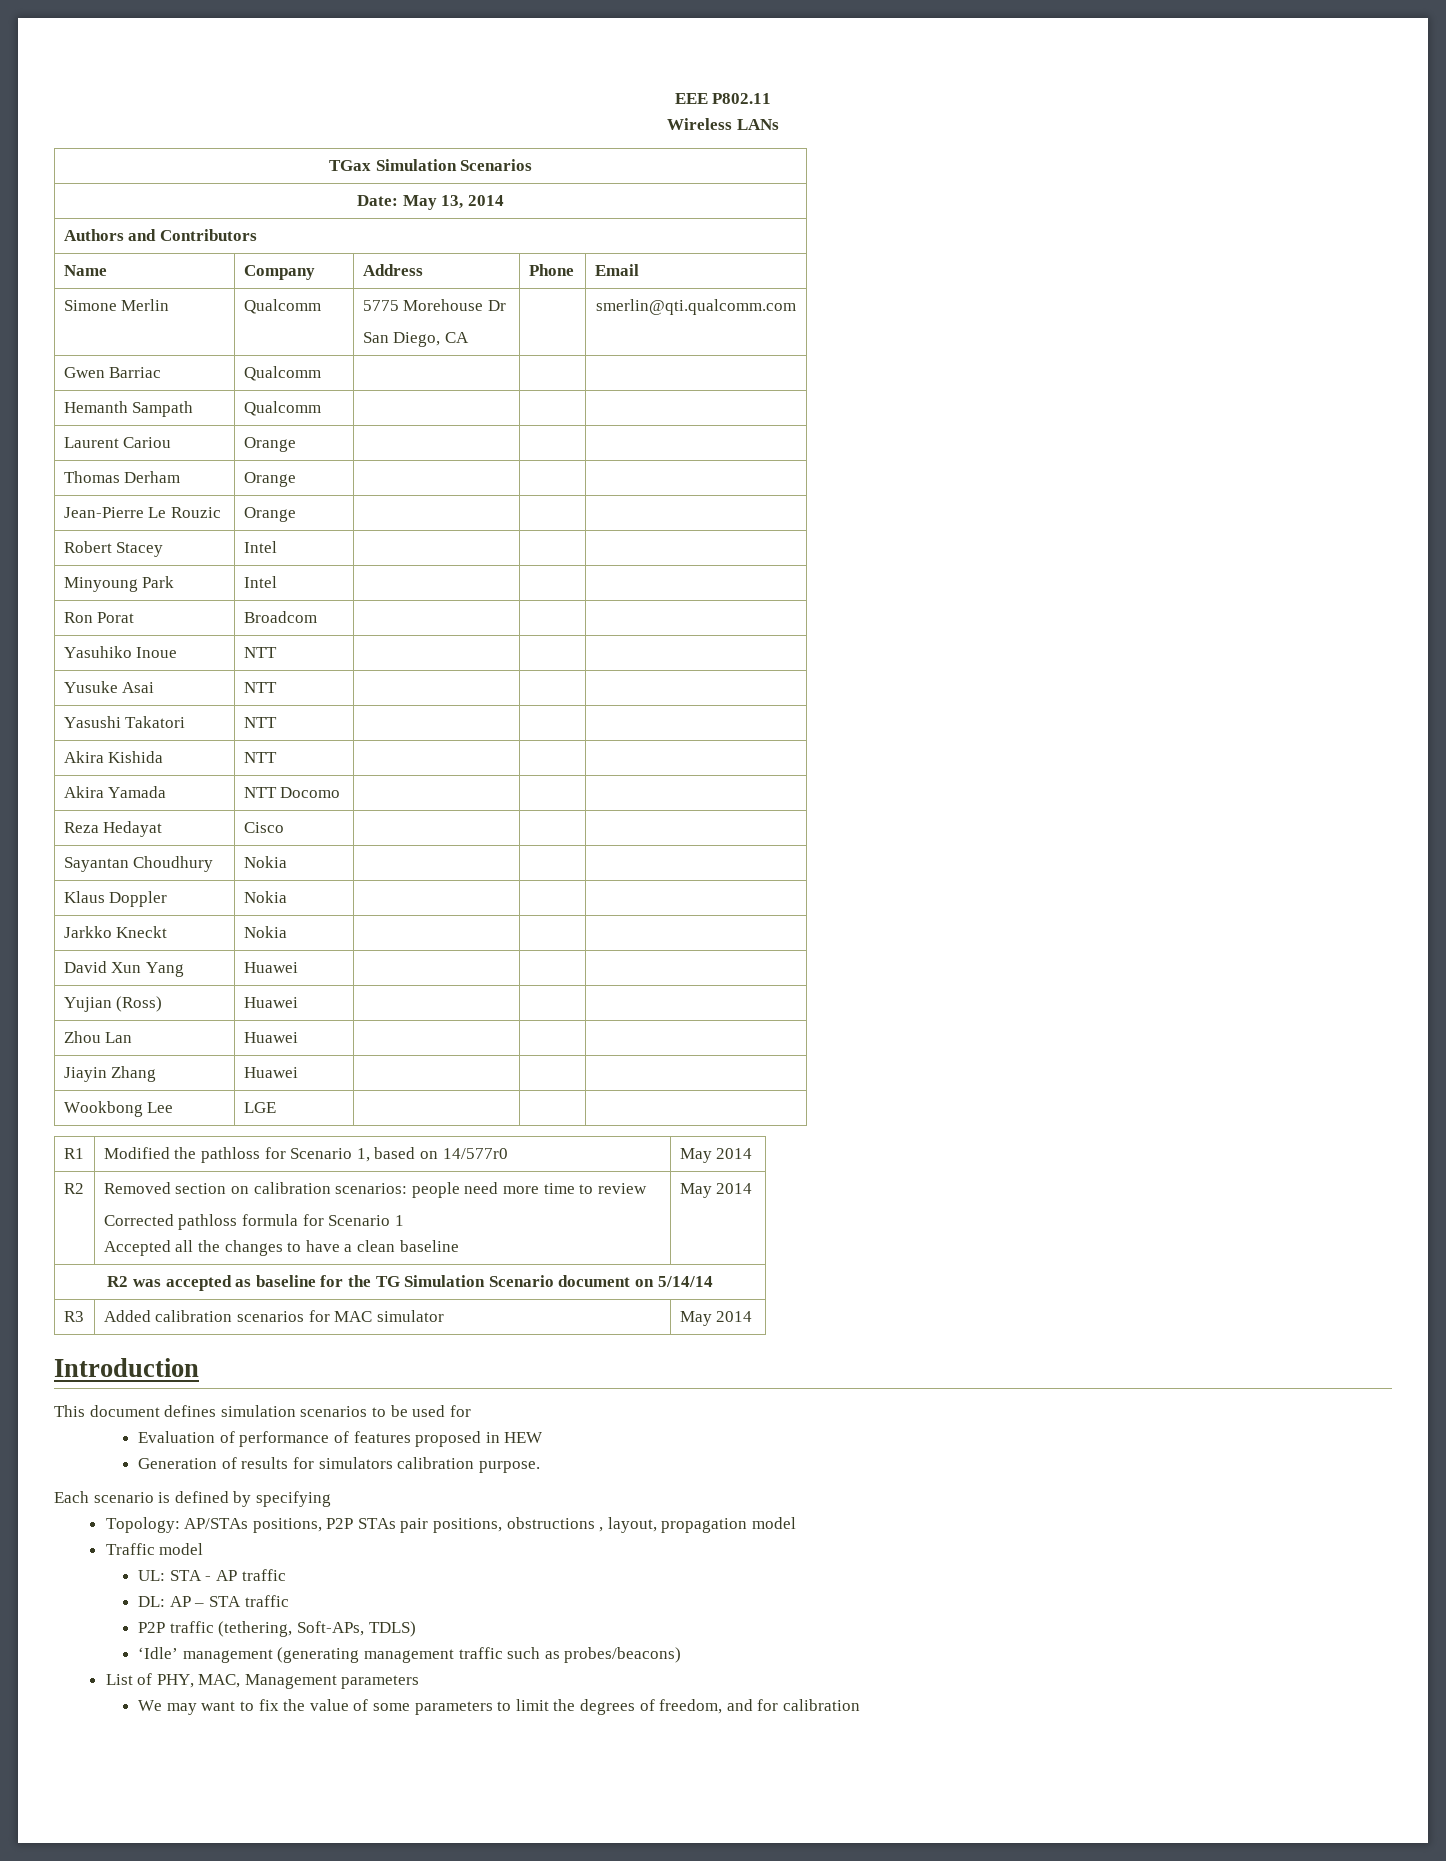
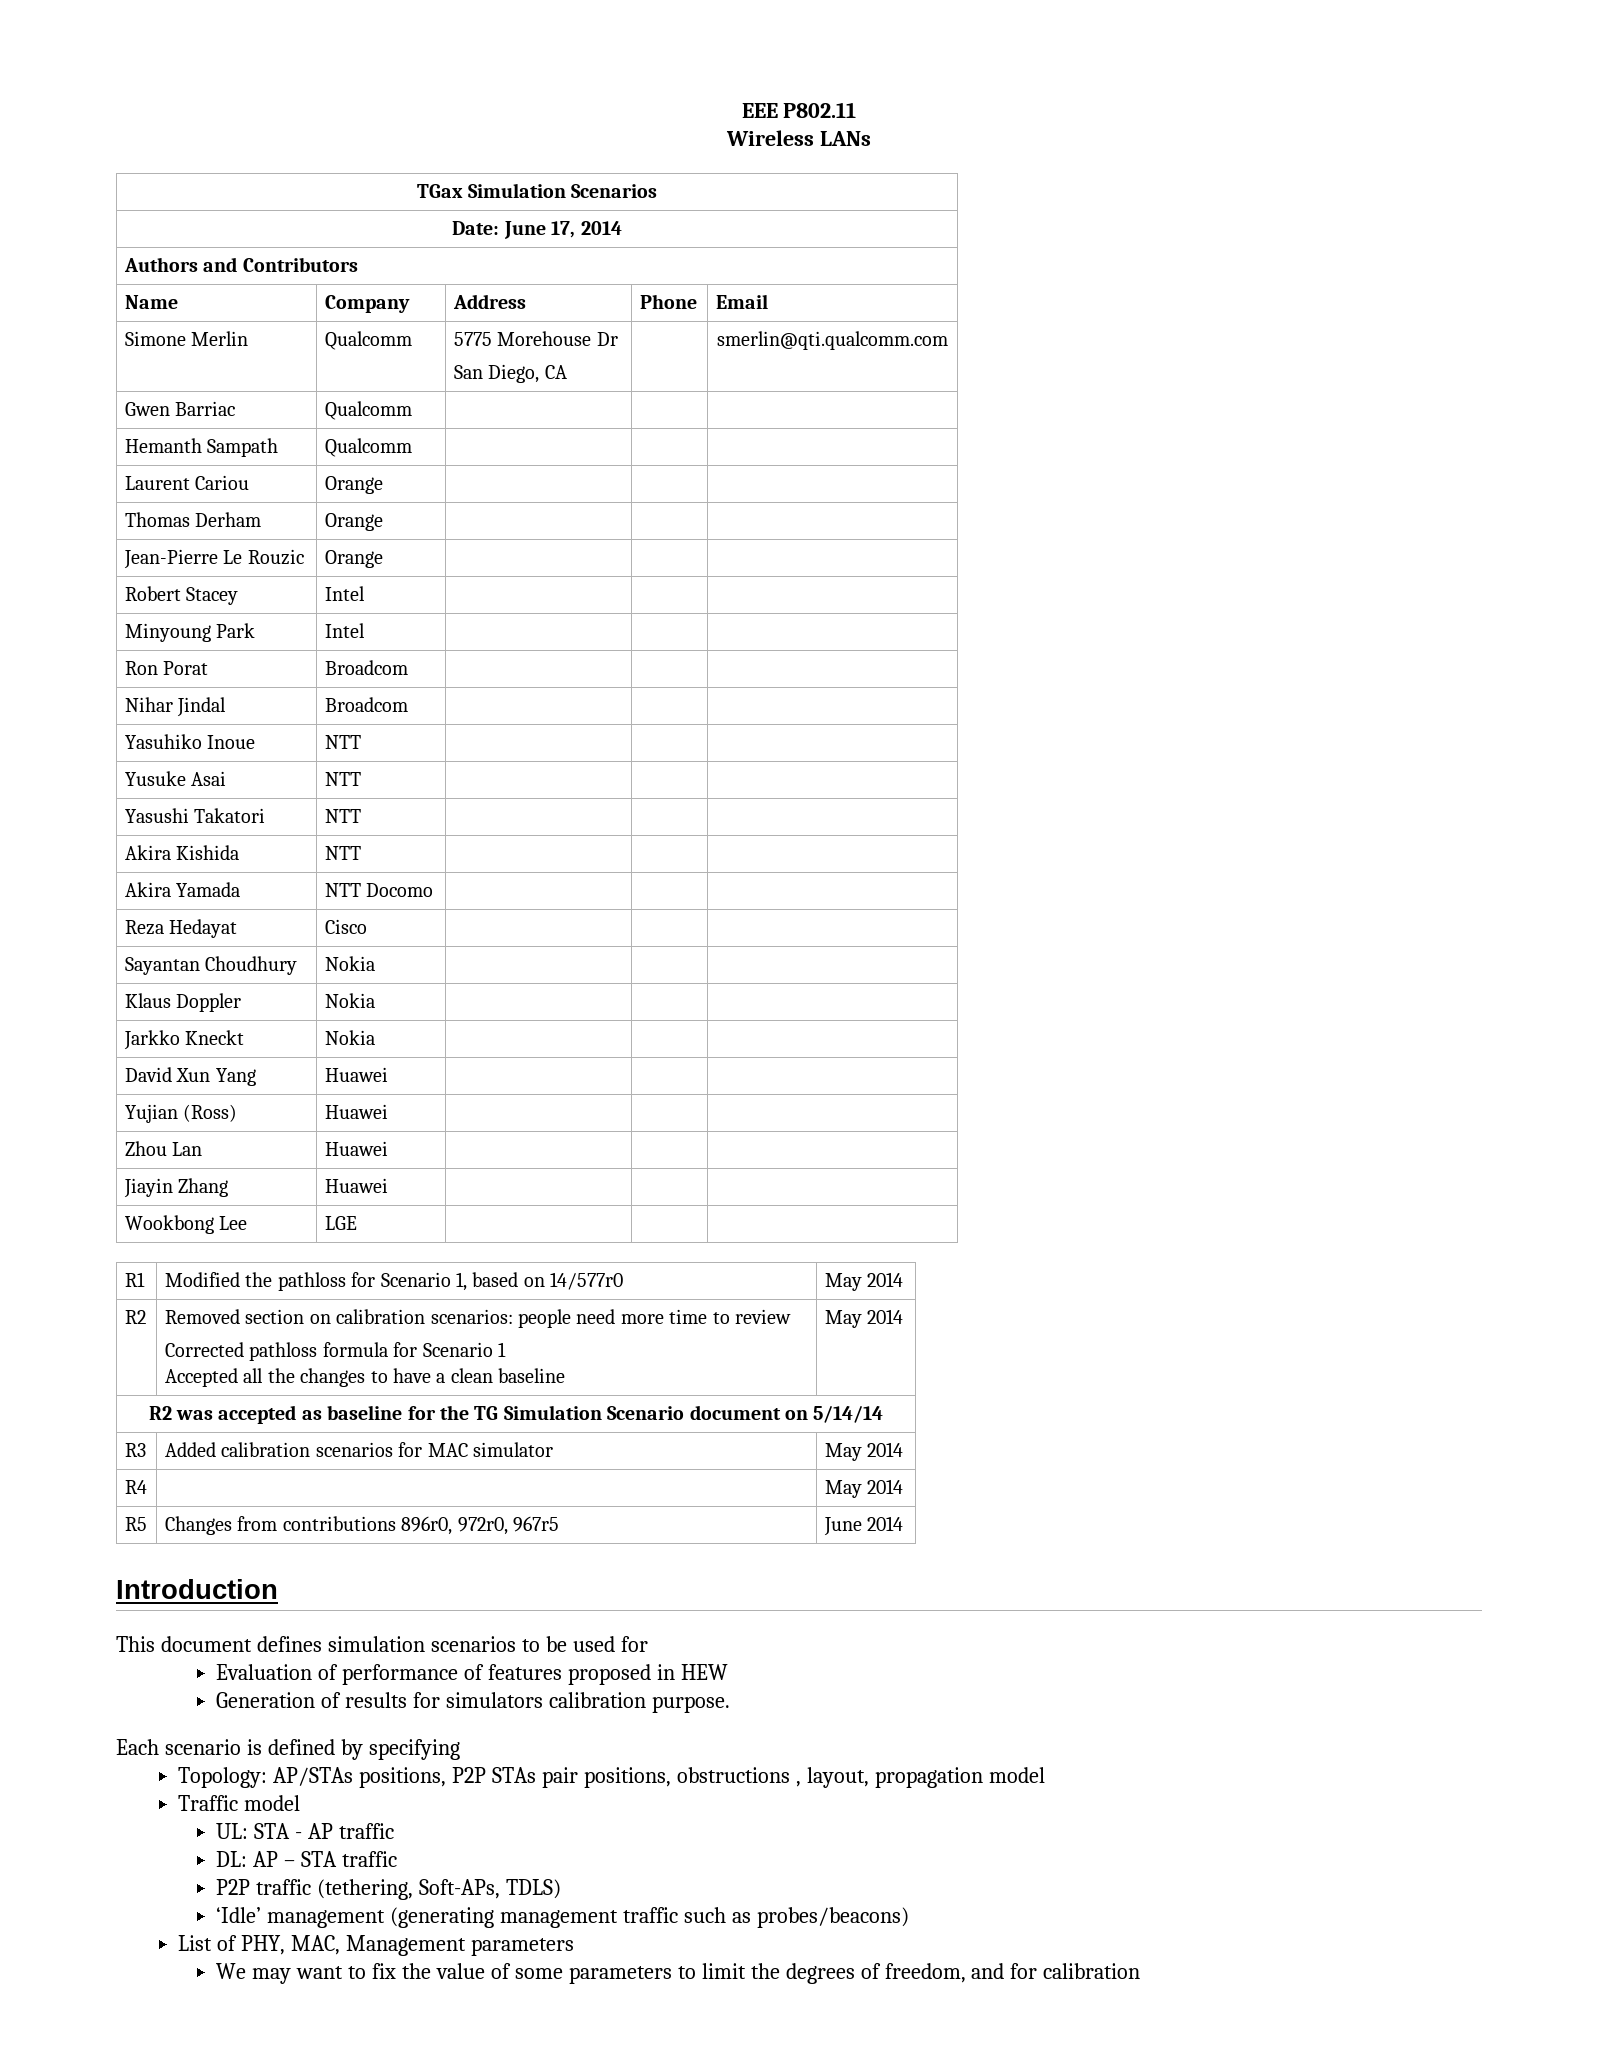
[402,195,464,210] May 13, -> [503,221,576,239] June 17,
(317, 617) none -> [124,697,227,717] [324,697,408,712] // Nihar Jindal | Broadcom | | |
(753, 1316) none -> [124,1480,147,1494] [824,1479,904,1498] [124,1517,147,1531] [164,1516,559,1535] [823,1516,904,1536] // R4 | | May 2014 // R5 | Changes from contributions 896r0, 972r0, 967r5 | June 2014

